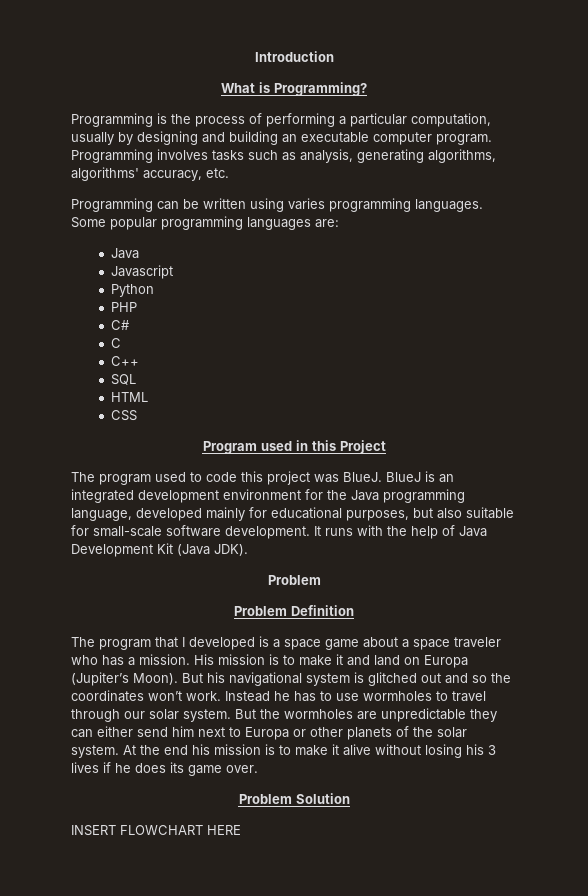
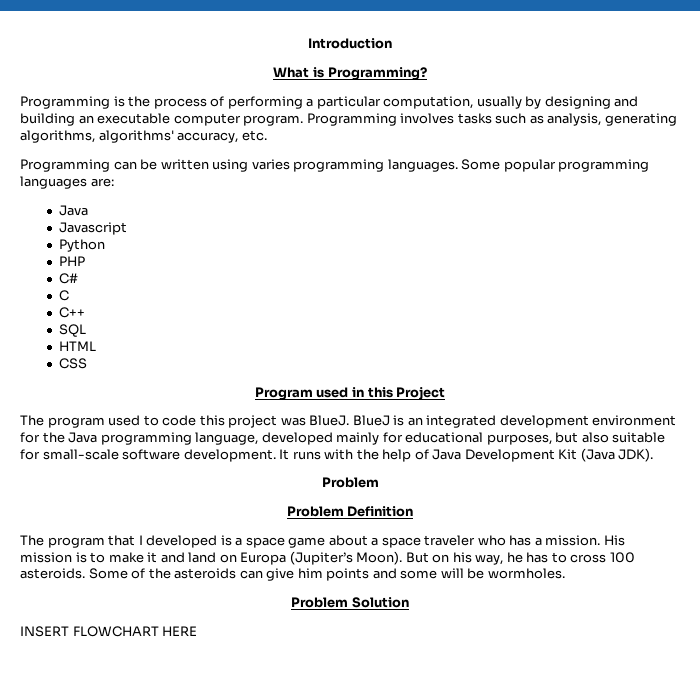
[207,672,511,686] [71,690,486,702] [71,708,497,722] [71,726,467,740] [71,744,496,758] [71,762,258,776] his navigational system is glitched out and so the coordinates won’t work. Instead he has to use wormholes to travel through our solar system. But the wormholes are unpredictable they can either send him next to Europa or other planets of the solar system. At the end his mission is to make it alive without losing his 3 lives if he does its game over. -> [432,552,635,565] [20,568,565,581] on his way, he has to cross 100 asteroids. Some of the asteroids can give him points and some will be wormholes.

